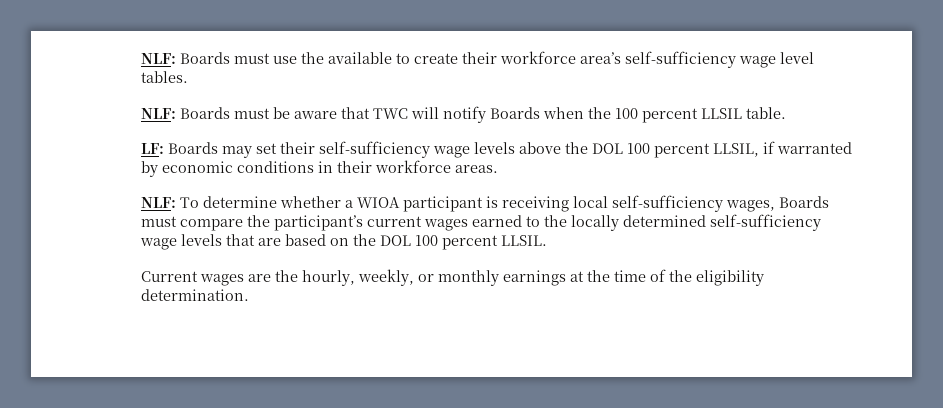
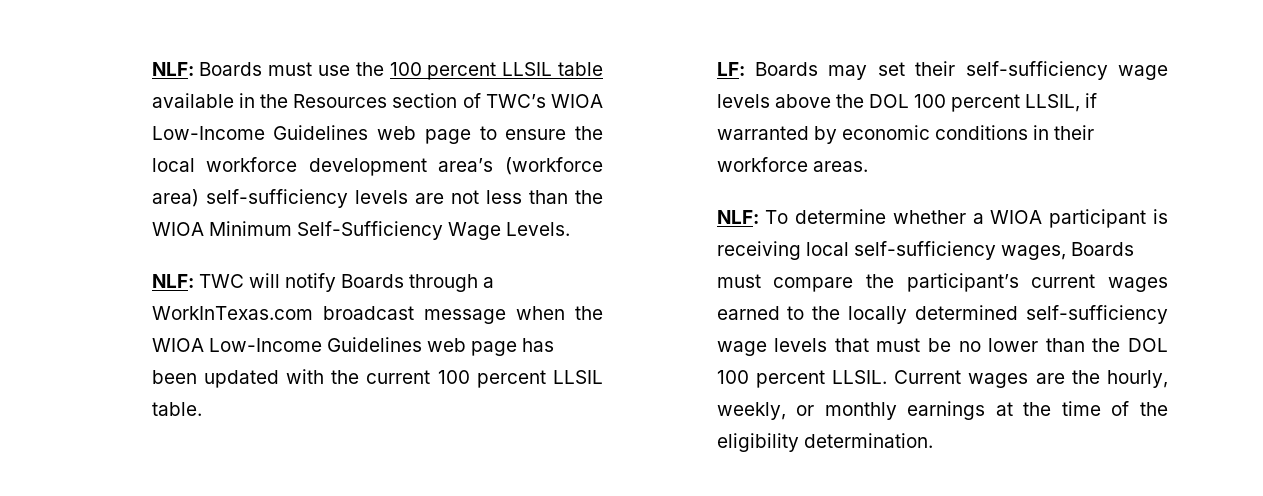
[327,51,814,68] [140,71,188,83] [140,106,611,123] available to create their workforce area’s self-sufficiency wage level tables. // NLF: Boards must be aware that TWC will notify Boards when the -> [389,62,603,80] [151,93,604,108] [151,125,603,144] [151,157,603,176] [151,189,603,208] [151,221,571,240] [151,273,495,292] [151,306,603,324] [151,337,555,356] [151,369,431,388] 100 percent LLSIL table available in the Resources section of TWC’s WIOA Low-Income Guidelines web page to ensure the local workforce development area’s (workforce area) self-sufficiency levels are not less than the WIOA Minimum Self-Sufficiency Wage Levels. // NLF: TWC will notify Boards through a WorkInTexas.com broadcast message when the WIOA Low-Income Guidelines web page has been updated with the current
[257,234,349,246] are based on -> [876,338,1085,352] must be no lower than
(547, 240) // -> (887, 377) none

